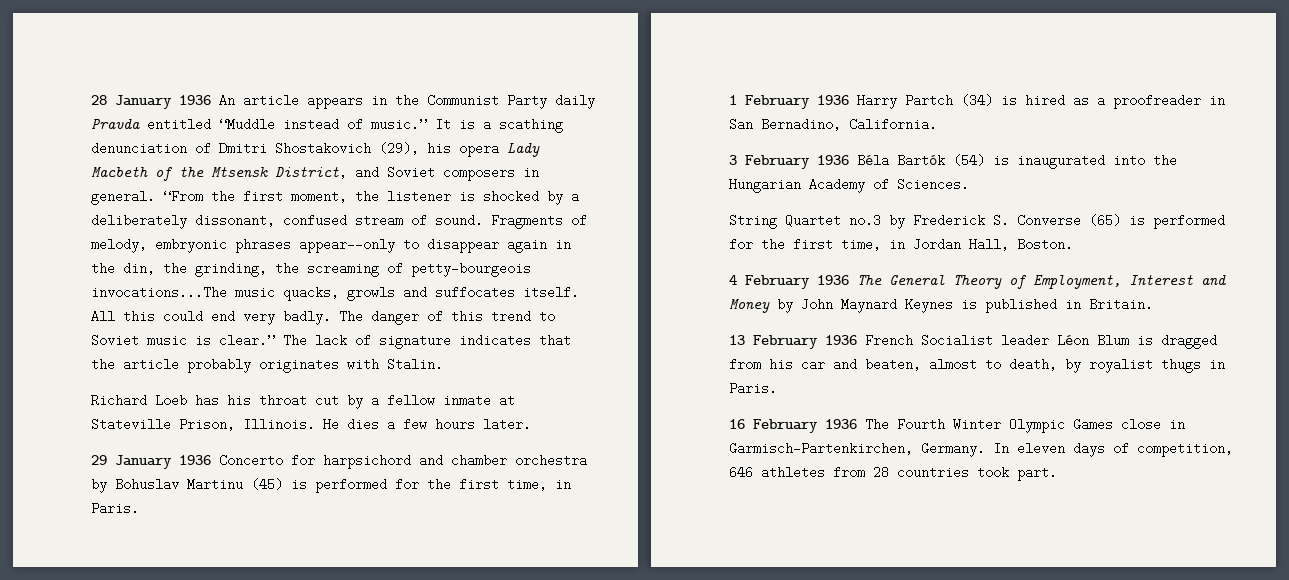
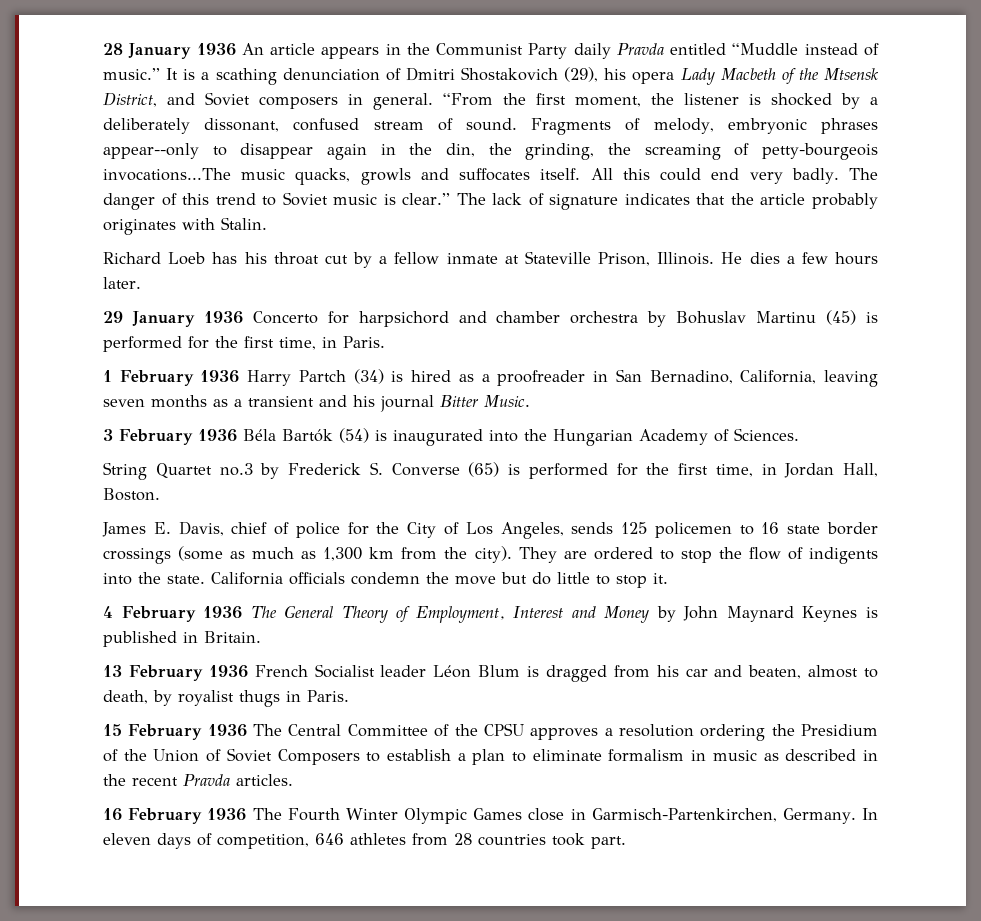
[849,118,937,131] California. -> [740,370,879,387] [103,395,530,412] California, leaving seven months as a transient and his journal Bitter Music.
(1073, 244) none -> [102,521,879,539] [103,546,878,564] [103,572,668,588] // James E. Davis, chief of police for the City of Los Angeles, sends 125 policemen to 16 state border crossings (some as much as 1,300 km from the city). They are ordered to stop the flow of indigents into the state. California officials condemn the move but do little to stop it.
(777, 388) none -> [103,723,878,741] [103,748,878,765] [103,774,293,786] // 15 February 1936 The Central Committee of the CPSU approves a resolution ordering the Presidium of the Union of Soviet Composers to establish a plan to eliminate formalism in music as described in the recent Pravda articles.

